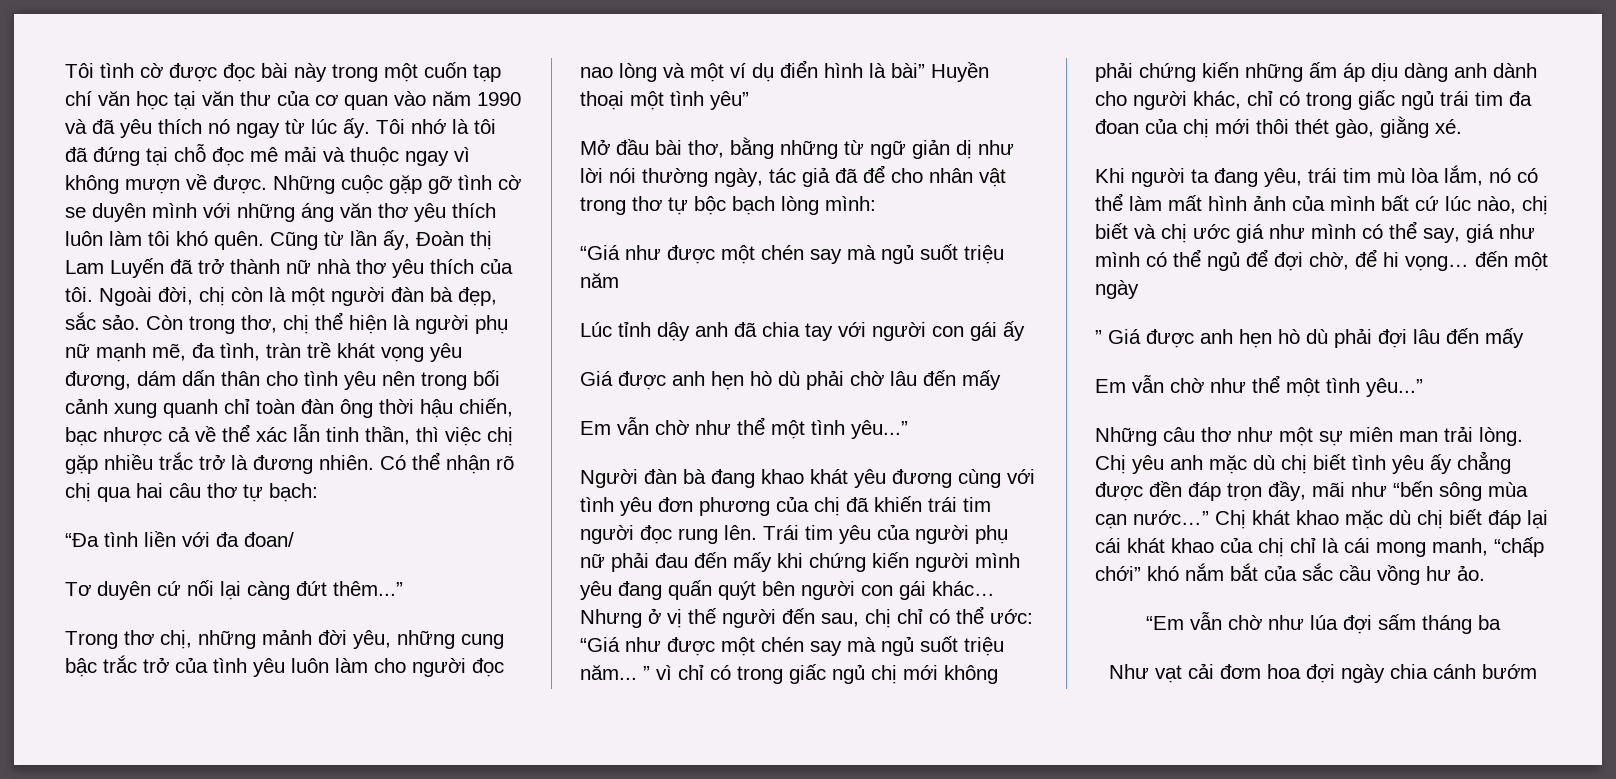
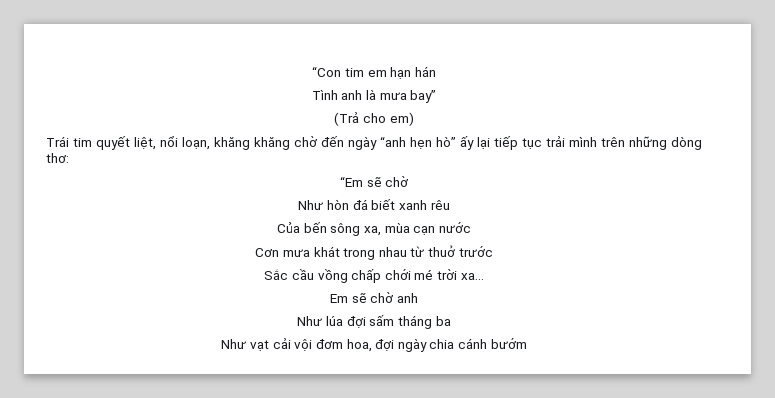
[65,62,501,82] [65,90,521,110] [65,118,496,138] [65,144,470,166] [65,174,521,194] [65,203,496,222] [65,230,492,250] [65,258,513,278] [65,287,497,306] [65,312,508,334] [65,342,462,362] [65,370,500,390] [65,398,513,418] [65,424,513,446] [65,452,514,474] [65,483,318,502] [65,531,294,547] [65,580,403,600] [65,629,504,649] [65,655,504,677] [580,60,989,82] [580,91,749,110] [580,137,1014,159] [580,165,1006,187] [580,196,876,215] [580,244,1004,264] [580,273,619,288] [580,321,1025,341] [580,370,1001,390] [580,417,908,439] [580,469,1035,488] [580,496,991,516] [580,524,1008,544] [580,552,1020,572] [580,580,995,600] [580,606,1033,628] [580,636,1004,656] [580,664,998,684] [1095,62,1537,82] [1095,90,1532,110] [1095,116,1462,138] [1095,165,1538,187] [1095,193,1548,215] [1095,221,1535,243] [1095,249,1548,271] [1095,280,1139,299] [1095,328,1524,348] [1095,375,1423,397] [1095,426,1523,446] [1095,451,1511,474] [1095,481,1528,501] [1095,509,1548,529] [1095,537,1544,557] [1095,563,1485,585] [1146,612,1304,630] Tôi tình cờ được đọc bài này trong một cuốn tạp chí văn học tại văn thư của cơ quan vào năm 1990 và đã yêu thích nó ngay từ lúc ấy. Tôi nhớ là tôi đã đứng tại chỗ đọc mê mải và thuộc ngay vì không mượn về được. Những cuộc gặp gỡ tình cờ se duyên mình với những áng văn thơ yêu thích luôn làm tôi khó quên. Cũng từ lần ấy, Đoàn thị Lam Luyến đã trở thành nữ nhà thơ yêu thích của tôi. Ngoài đời, chị còn là một người đàn bà đẹp, sắc sảo. Còn trong thơ, chị thể hiện là người phụ nữ mạnh mẽ, đa tình, tràn trề khát vọng yêu đương, dám dấn thân cho tình yêu nên trong bối cảnh xung quanh chỉ toàn đàn ông thời hậu chiến, bạc nhược cả về thể xác lẫn tinh thần, thì việc chị gặp nhiều trắc trở là đương nhiên. Có thể nhận rõ chị qua hai câu thơ tự bạch: // “Đa tình liền với đa đoan/ // Tơ duyên cứ nối lại càng đứt thêm...” // Trong thơ chị, những mảnh đời yêu, những cung bậc trắc trở của tình yêu luôn làm cho người đọc nao lòng và một ví dụ điển hình là bài” Huyền thoại một tình yêu” // Mở đầu bài thơ, bằng những từ ngữ giản dị như lời nói thường ngày, tác giả đã để cho nhân vật trong thơ tự bộc bạch lòng mình: // “Giá như được một chén say mà ngủ suốt triệu năm // Lúc tỉnh dậy anh đã chia tay với người con gái ấy // Giá được anh hẹn hò dù phải chờ lâu đến mấy // Em vẫn chờ như thể một tình yêu...” // Người đàn bà đang khao khát yêu đương cùng với tình yêu đơn phương của chị đã khiến trái tim người đọc rung lên. Trái tim yêu của người phụ nữ phải đau đến mấy khi chứng kiến người mình yêu đang quấn quýt bên người con gái khác… Nhưng ở vị thế người đến sau, chị chỉ có thể ước: “Giá như được một chén say mà ngủ suốt triệu năm... ” vì chỉ có trong giấc ngủ chị mới không phải chứng kiến những ấm áp dịu dàng anh dành cho người khác, chỉ có trong giấc ngủ trái tim đa đoan của chị mới thôi thét gào, giằng xé. // Khi người ta đang yêu, trái tim mù lòa lắm, nó có thể làm mất hình ảnh của mình bất cứ lúc nào, chị biết và chị ước giá như mình có thể say, giá như mình có thể ngủ để đợi chờ, để hi vọng… đến một ngày // ” Giá được anh hẹn hò dù phải đợi lâu đến mấy // Em vẫn chờ như thể một tình yêu...” // Những câu thơ như một sự miên man trải lòng. Chị yêu anh mặc dù chị biết tình yêu ấy chẳng được đền đáp trọn đầy, mãi như “bến sông mùa cạn nước…” Chị khát khao mặc dù chị biết đáp lại cái khát khao của chị chỉ là cái mong manh, “chấp chới” khó nắm bắt của sắc cầu vồng hư ảo. // “Em vẫn chờ như -> [312,66,436,79] [311,89,437,103] [334,112,414,126] [46,135,702,150] [46,153,69,163] [339,176,410,187] [298,199,450,210] [277,222,471,236] [255,245,493,260] [264,269,484,283] [330,292,418,303] [297,316,324,326] “Con tim em hạn hán // Tình anh là mưa bay” // (Trả cho em) // Trái tim quyết liệt, nổi loạn, khăng khăng chờ đến ngày “anh hẹn hò” ấy lại tiếp tục trải mình trên những dòng thơ: // “Em sẽ chờ // Như hòn đá biết xanh rêu // Của bến sông xa, mùa cạn nước // Cơn mưa khát trong nhau từ thuở trước // Sắc cầu vồng chấp chới mé trời xa... // Em sẽ chờ anh // Như
[1220,664,1301,679] đơm hoa -> [294,339,372,352] vội đơm hoa,

